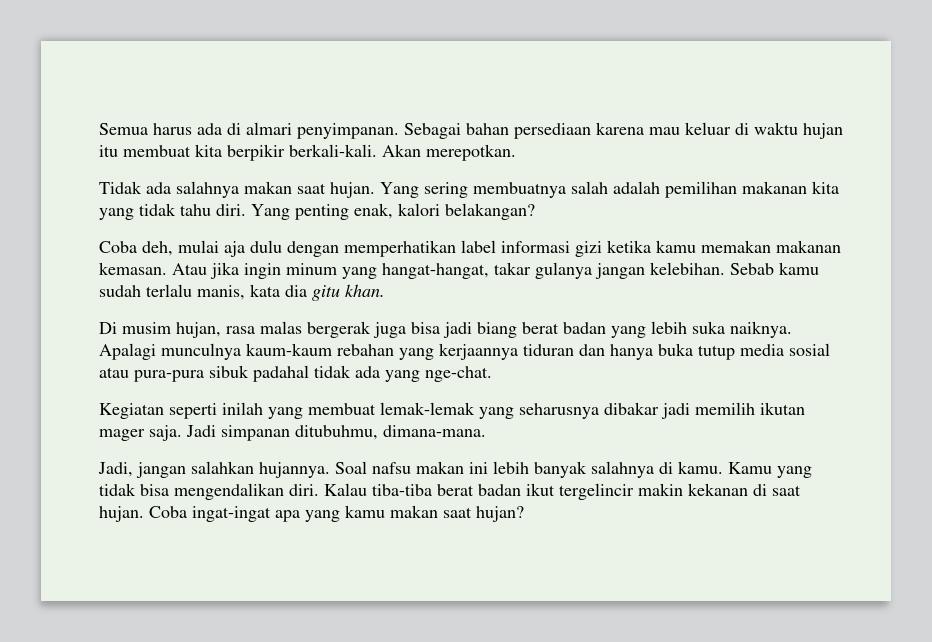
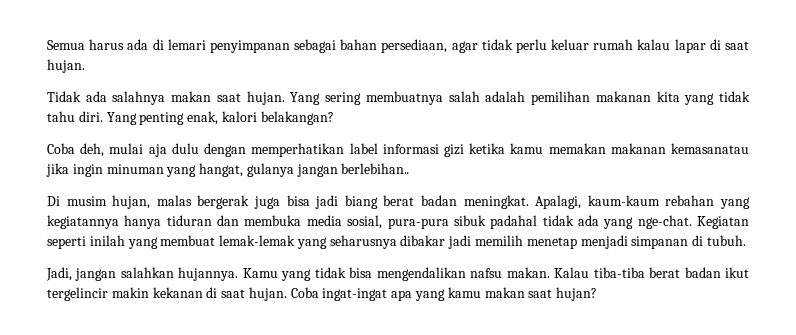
[246,122,843,139] [99,144,516,161] almari penyimpanan. Sebagai bahan persediaan karena mau keluar di waktu hujan itu membuat kita berpikir berkali-kali. Akan merepotkan. -> [167,39,749,53] [47,59,85,73] lemari penyimpanan sebagai bahan persediaan, agar tidak perlu keluar rumah kalau lapar di saat hujan.
[99,262,819,279] [99,284,385,301] kemasan. Atau jika ingin minum yang hangat-hangat, takar gulanya jangan kelebihan. Sebab kamu sudah terlalu manis, kata dia gitu khan. -> [671,143,749,154] [46,163,411,177] kemasanatau jika ingin minuman yang hangat, gulanya jangan berlebihan..
[226,326,255,334] rasa -> (151, 202) none
[611,321,792,338] [99,343,830,360] [99,367,129,378] yang lebih suka naiknya. Apalagi munculnya kaum-kaum rebahan yang kerjaannya tiduran dan hanya buka tutup media sosial atau -> [463,195,751,209] [47,215,383,229] meningkat. Apalagi, kaum-kaum rebahan yang kegiatannya hanya tiduran dan membuka media sosial,
(492, 374) // -> (692, 222) none
[760,402,805,415] [99,425,486,441] [98,461,723,478] ikutan mager saja. Jadi simpanan ditubuhmu, dimana-mana. // Jadi, jangan salahkan hujannya. Soal nafsu makan ini lebih banyak salahnya di kamu. -> [526,235,746,249] [46,267,239,281] menetap menjadi simpanan di tubuh. // Jadi, jangan salahkan hujannya.
[289,484,319,496] diri. -> [470,267,550,278] nafsu makan.

